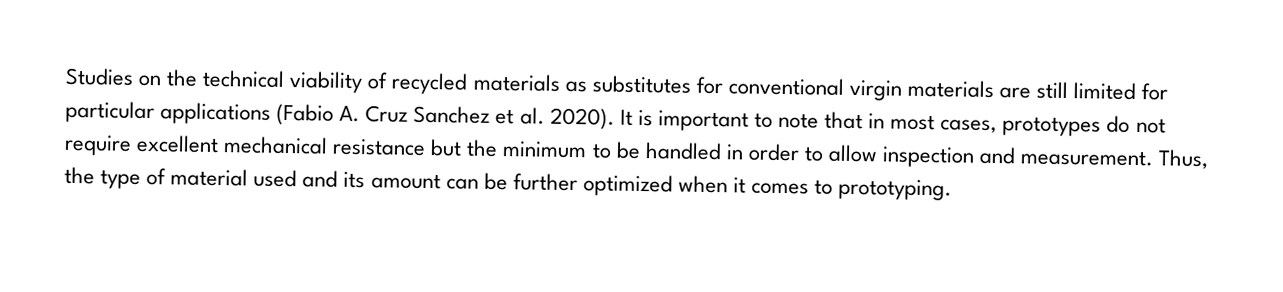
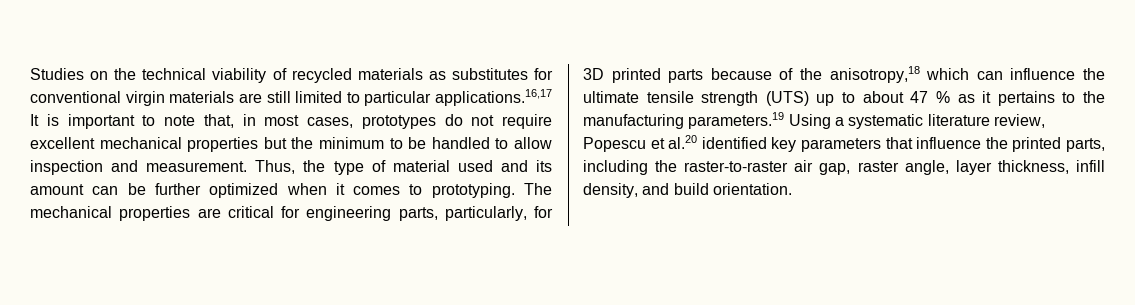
[1141,83,1169,101] [65,100,615,130] for particular applications (Fabio A. Cruz Sanchez et al. 2020). -> [346,89,552,106] to particular applications.16,17
[824,111,864,130] that -> [203,114,234,128] that,
[332,138,427,156] resistance -> [187,137,259,152] properties
[725,143,800,162] in order -> (490, 143) none
(953, 189) none -> [524,183,552,195] [30,206,553,221] [583,66,1105,83] [583,91,1106,106] [583,112,1045,129] [583,135,1105,152] [583,160,1105,175] [583,183,792,198] The mechanical properties are critical for engineering parts, particularly, for 3D printed parts because of the anisotropy,18 which can influence the ultimate tensile strength (UTS) up to about 47 % as it pertains to the manufacturing parameters.19 Using a systematic literature review, Popescu et al.20 identified key parameters that influence the printed parts, including the raster-to-raster air gap, raster angle, layer thickness, infill density, and build orientation.

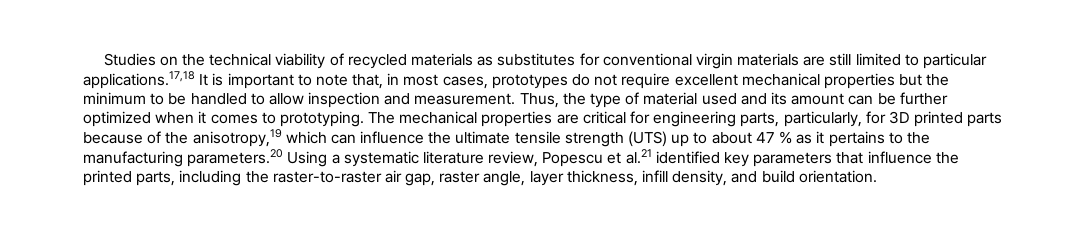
[435,89,552,106] applications.16,17 -> [83,71,195,89] applications.17,18
[829,66,920,83] anisotropy,18 -> [192,129,282,147] anisotropy,19
[688,112,785,129] parameters.19 -> [187,149,284,167] parameters.20
[668,135,698,149] al.20 -> [625,149,652,164] al.21

